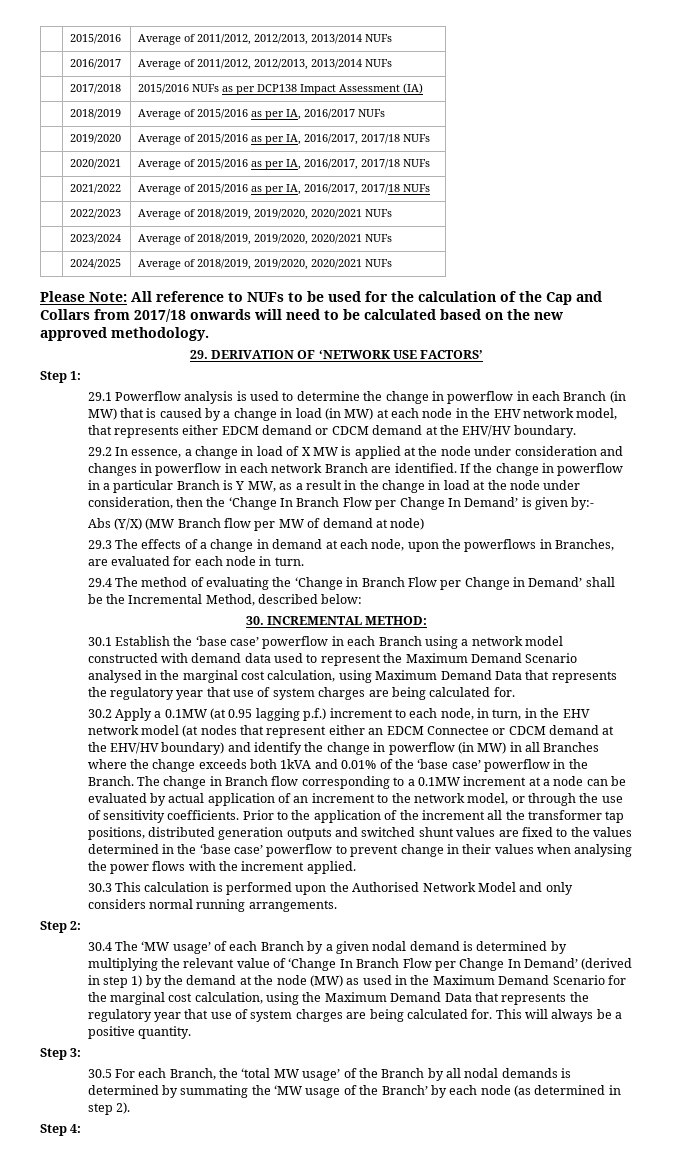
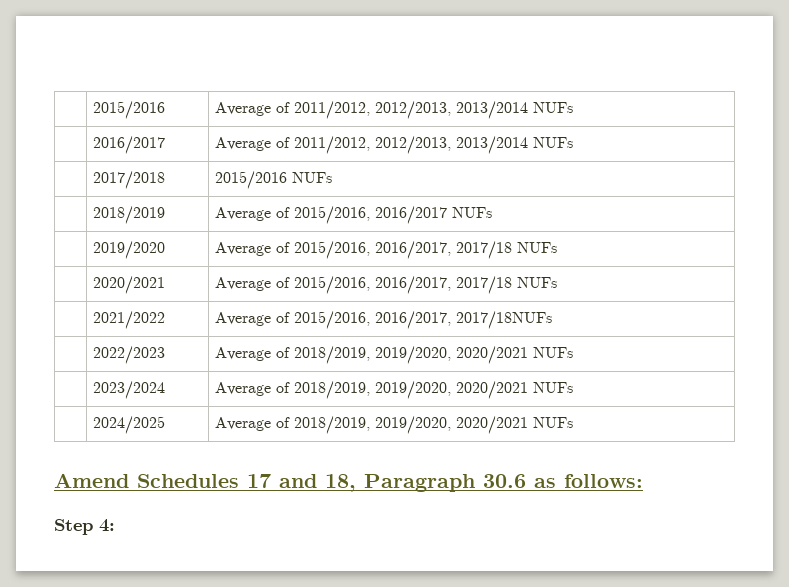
[221,83,423,95] as per DCP138 Impact Assessment (IA) -> (333, 177) none
[196,109,301,120] 2015/2016 as per IA, -> [294,206,371,224] 2015/2016,
[196,134,301,145] 2015/2016 as per IA, -> [294,241,371,259] 2015/2016,
[196,159,301,170] 2015/2016 as per IA, -> [294,276,371,294] 2015/2016,
[196,184,430,195] 2015/2016 as per IA, 2016/2017, 2017/18 NUFs -> [294,311,553,329] 2015/2016, 2016/2017, 2017/18NUFs
[40,291,602,305] [40,309,563,322] [40,327,209,341] [189,350,484,359] [40,371,82,383] [87,391,626,404] [87,408,618,421] [87,425,576,438] [87,446,623,459] [87,463,624,476] [87,480,581,493] [87,497,595,510] [87,518,425,531] [87,539,615,552] [87,556,304,566] [87,577,615,590] [87,594,363,606] [245,616,428,625] [87,636,564,649] [87,653,578,666] [87,670,617,683] [87,687,515,700] [87,708,590,721] [87,725,615,738] [87,742,600,755] [87,759,588,772] [87,776,627,789] [87,793,623,806] [87,810,625,823] [87,827,633,840] [87,844,633,857] [87,861,356,874] [87,882,573,895] [87,899,337,912] [40,921,82,933] [87,941,567,954] [87,958,633,971] [87,975,626,988] [87,992,589,1005] [87,1009,623,1022] [87,1026,191,1039] [40,1048,82,1060] [87,1068,572,1081] [87,1085,621,1098] [87,1102,130,1115] Please Note: All reference to NUFs to be used for the calculation of the Cap and Collars from 2017/18 onwards will need to be calculated based on the new approved methodology. // 29. DERIVATION OF ‘NETWORK USE FACTORS’ // Step 1: // 29.1 Powerflow analysis is used to determine the change in powerflow in each Branch (in MW) that is caused by a change in load (in MW) at each node in the EHV network model, that represents either EDCM demand or CDCM demand at the EHV/HV boundary. // 29.2 In essence, a change in load of X MW is applied at the node under consideration and changes in powerflow in each network Branch are identified. If the change in powerflow in a particular Branch is Y MW, as a result in the change in load at the node under consideration, then the ‘Change In Branch Flow per Change In Demand’ is given by:- // Abs (Y/X) (MW Branch flow per MW of demand at node) // 29.3 The effects of a change in demand at each node, upon the powerflows in Branches, are evaluated for each node in turn. // 29.4 The method of evaluating the ‘Change in Branch Flow per Change in Demand’ shall be the Incremental Method, described below: // 30. INCREMENTAL METHOD: // 30.1 Establish the ‘base case’ powerflow in each Branch using a network model constructed with demand data used to represent the Maximum Demand Scenario analysed in the marginal cost calculation, using Maximum Demand Data that represents the regulatory year that use of system charges are being calculated for. // 30.2 Apply a 0.1MW (at 0.95 lagging p.f.) increment to each node, in turn, in the EHV network model (at nodes that represent either an EDCM Connectee or CDCM demand at the EHV/HV boundary) and identify the change in powerflow (in MW) in all Branches where the change exceeds both 1kVA and 0.01% of the ‘base case’ powerflow in the Branch. The change in Branch flow corresponding to a 0.1MW increment at a node can be evaluated by actual application of an increment to the network model, or through the use of sensitivity coefficients. Prior to the application of the increment all the transformer tap positions, distributed generation outputs and switched shunt values are fixed to the values determined in the ‘base case’ powerflow to prevent change in their values when analysing the power flows with the increment applied. // 30.3 This calculation is performed upon the Authorised Network Model and only considers normal running arrangements. // Step 2: // 30.4 The ‘MW usage’ of each Branch by a given nodal demand is determined by multiplying the relevant value of ‘Change In Branch Flow per Change In Demand’ (derived in step 1) by the demand at the node (MW) as used in the Maximum Demand Scenario for the marginal cost calculation, using the Maximum Demand Data that represents the regulatory year that use of system charges are being calculated for. This will always be a positive quantity. // Step 3: // 30.5 For each Branch, the ‘total MW usage’ of the Branch by all nodal demands is determined by summating the ‘MW usage of the Branch’ by each node (as determined in step 2). -> [54,473,643,492] Amend Schedules 17 and 18, Paragraph 30.6 as follows:

